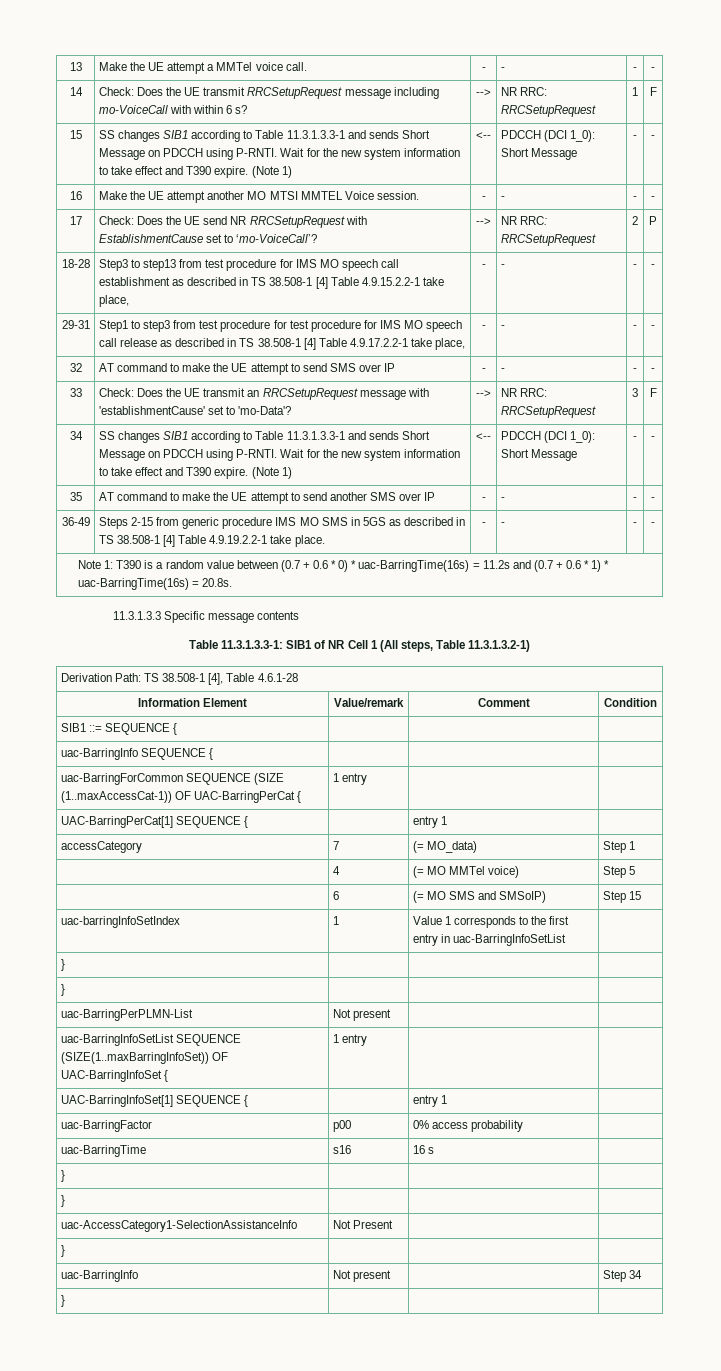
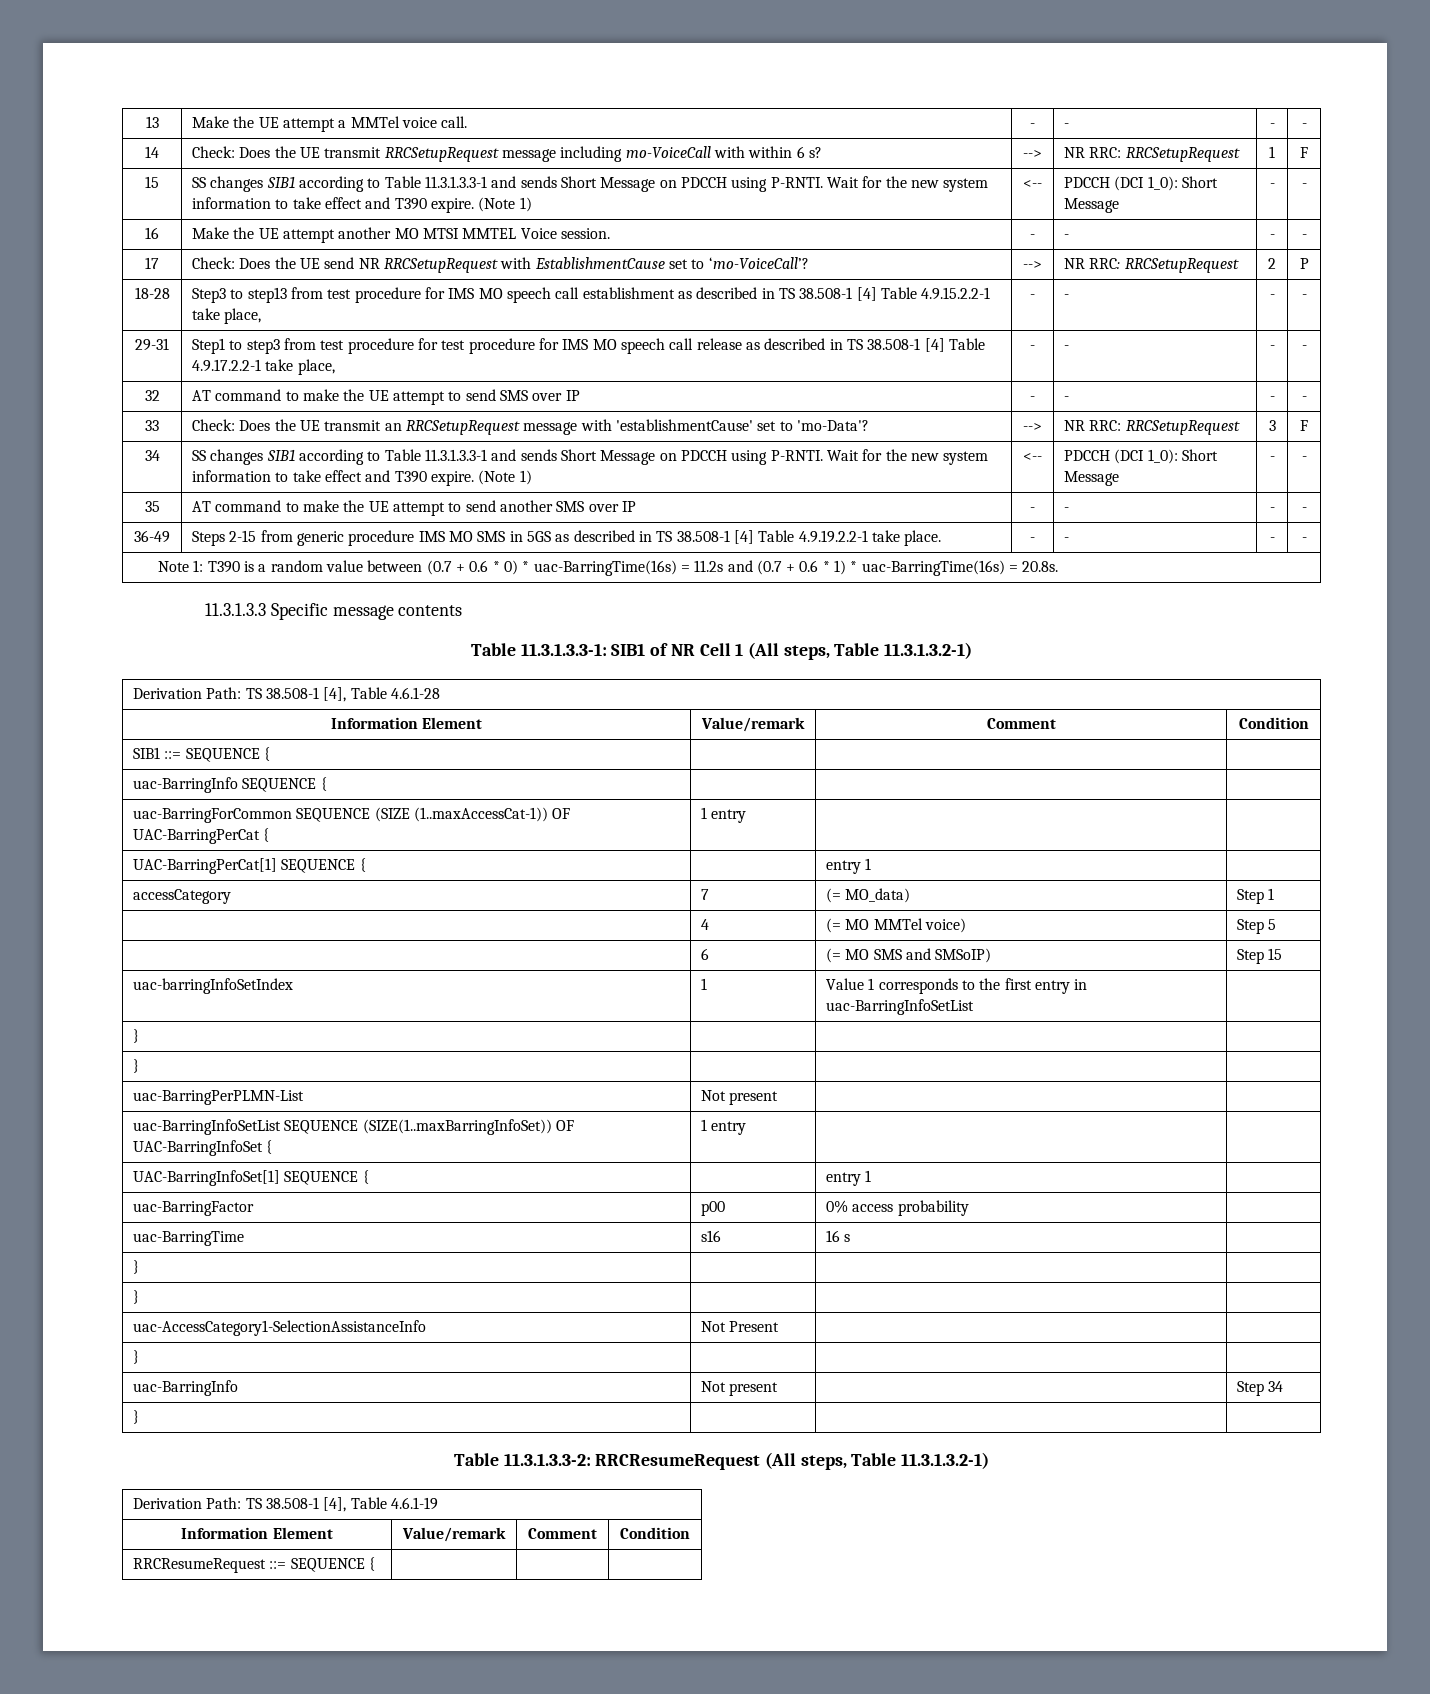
(65, 1301) none -> [453,1452,990,1470] [133,1497,439,1512] [181,1527,333,1539] [402,1527,506,1542] [528,1528,597,1539] [620,1527,690,1539] [133,1557,376,1573] // Table 11.3.1.3.3-2: RRCResumeRequest (All steps, Table 11.3.1.3.2-1) // Derivation Path: TS 38.508-1 [4], Table 4.6.1-19 // Information Element | Value/remark | Comment | Condition // RRCResumeRequest ::= SEQUENCE { | | |

